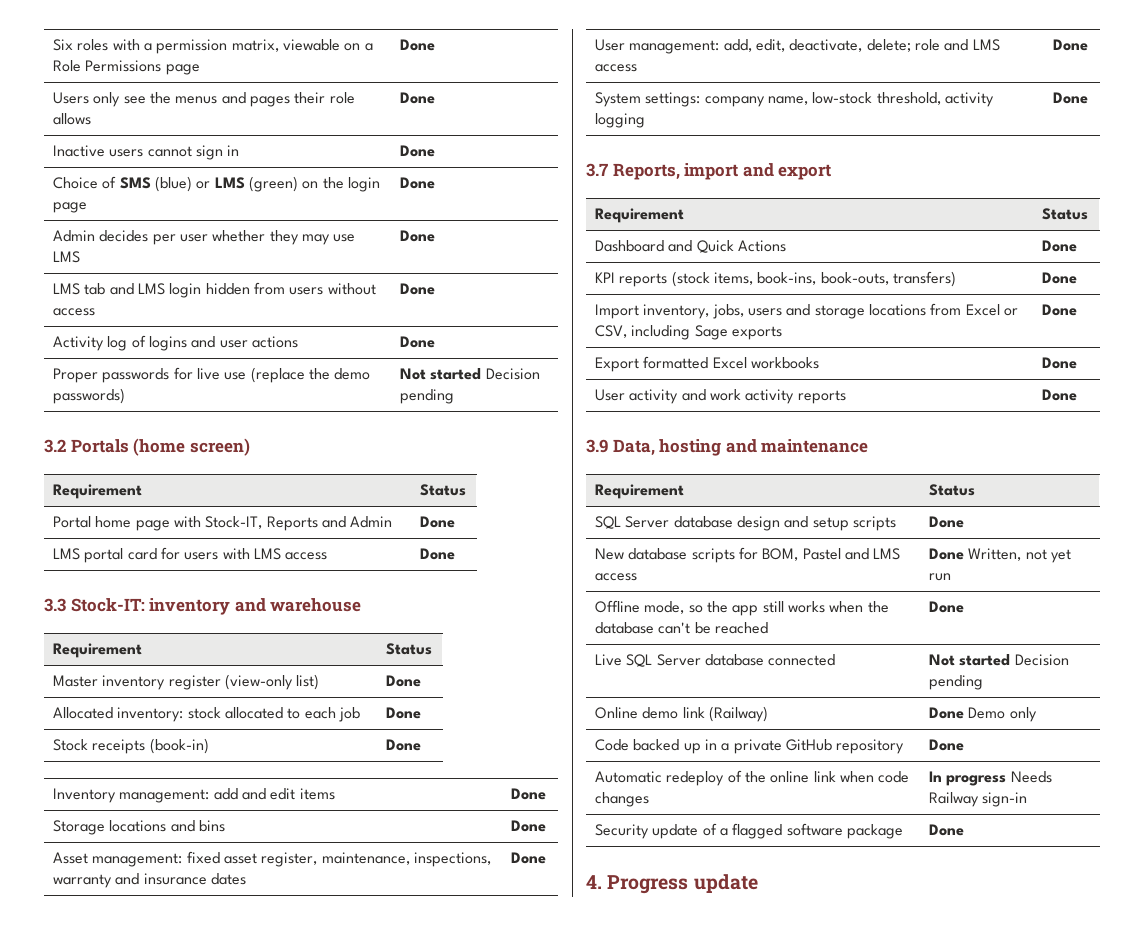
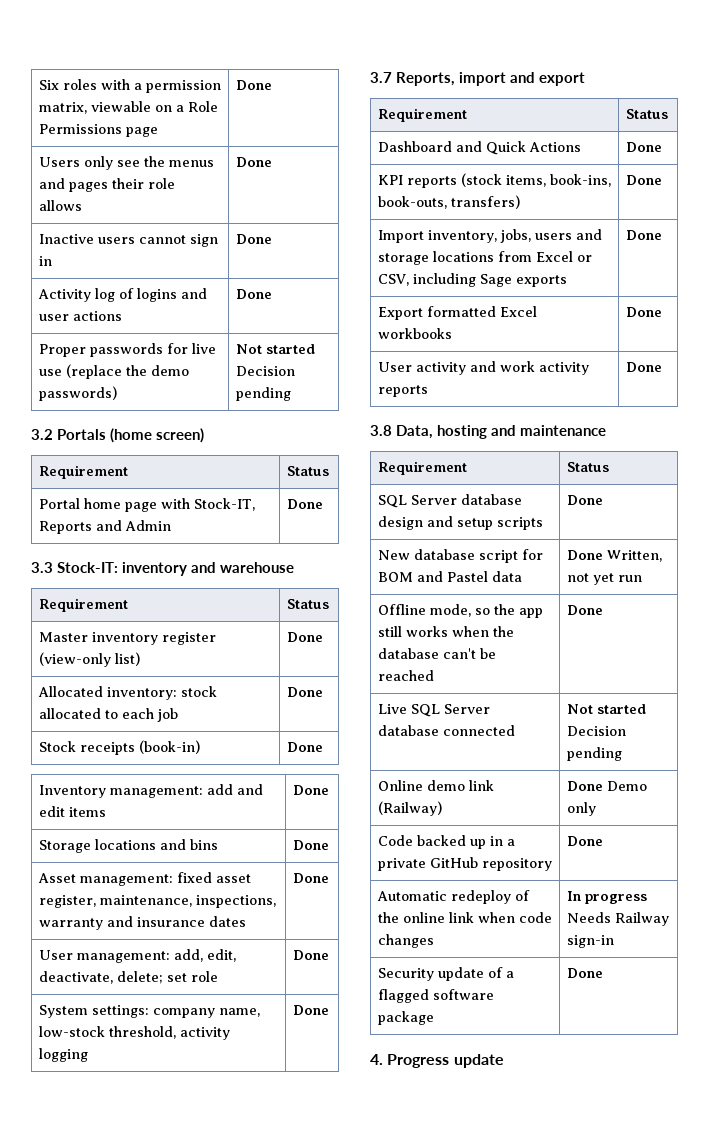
[53,176,380,192] [53,202,88,213] [400,177,436,189] [53,230,356,245] [53,251,81,263] [400,230,436,242] [53,282,376,298] [53,308,96,316] [400,283,436,295] // Choice of SMS (blue) or LMS (green) on the login page | Done // Admin decides per user whether they may use LMS | Done // LMS tab and LMS login hidden from users without access | Done -> (272, 239) none
[53,547,328,563] [420,548,456,560] // LMS portal card for users with LMS access | Done -> (323, 504) none
[915,39,1000,51] [595,64,638,72] role and LMS access -> [166,971,218,982] set role
[586,439,608,453] 3.9 -> [370,425,392,436] 3.8
[691,547,901,563] [595,573,638,581] scripts for BOM, Pastel and LMS access -> [478,549,543,563] [377,571,522,582] script for BOM and Pastel data

